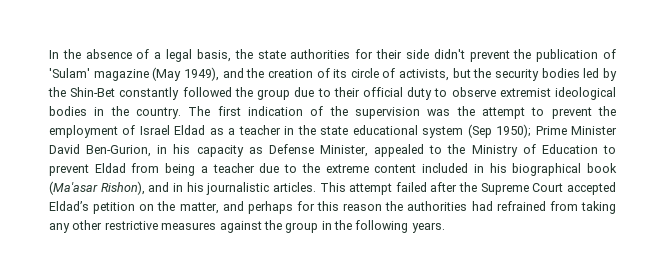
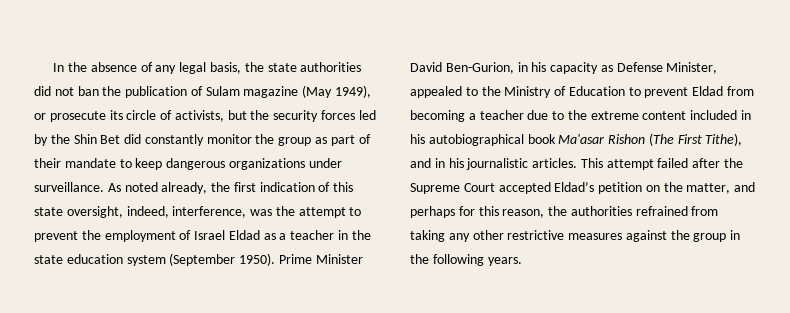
[154,52,162,59] a -> [155,65,177,74] any
[355,49,510,62] for their side didn't prevent -> [34,86,99,96] did not ban
[49,68,90,78] 'Sulam' -> [205,86,240,96] Sulam
[222,68,330,78] and the creation of -> [34,111,106,122] or prosecute
[541,68,580,78] bodies -> [321,110,356,120] forces
[70,87,617,100] [49,106,420,119] Shin-Bet constantly followed the group due to their official duty to observe extremist ideological bodies in the country. The first indication of the supervision -> [73,134,371,146] [34,158,342,170] [34,182,354,194] [34,206,247,218] Shin Bet did constantly monitor the group as part of their mandate to keep dangerous organizations under surveillance. As noted already, the first indication of this state oversight, indeed, interference,
[352,124,532,138] educational system (Sep 1950); -> [66,253,276,266] education system (September 1950).
[165,163,196,176] being -> [410,110,465,122] becoming
[512,163,617,176] [49,181,145,195] biographical book (Ma'asar Rishon), -> [428,133,743,146] autobiographical book Ma'asar Rishon (The First Tithe),
[343,203,383,211] reason -> [502,209,545,218] reason,
[471,201,493,211] had -> (632, 211) none

